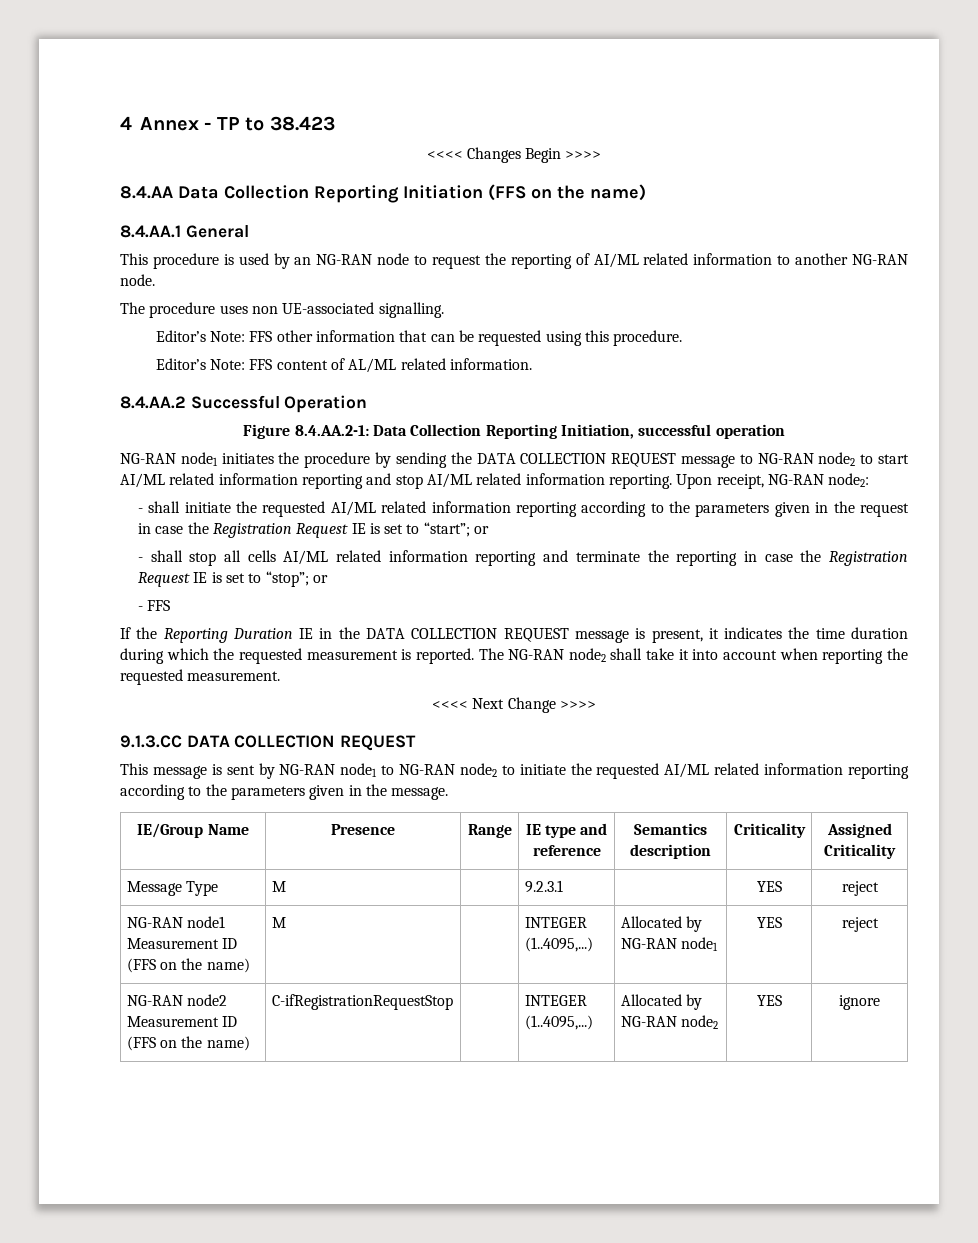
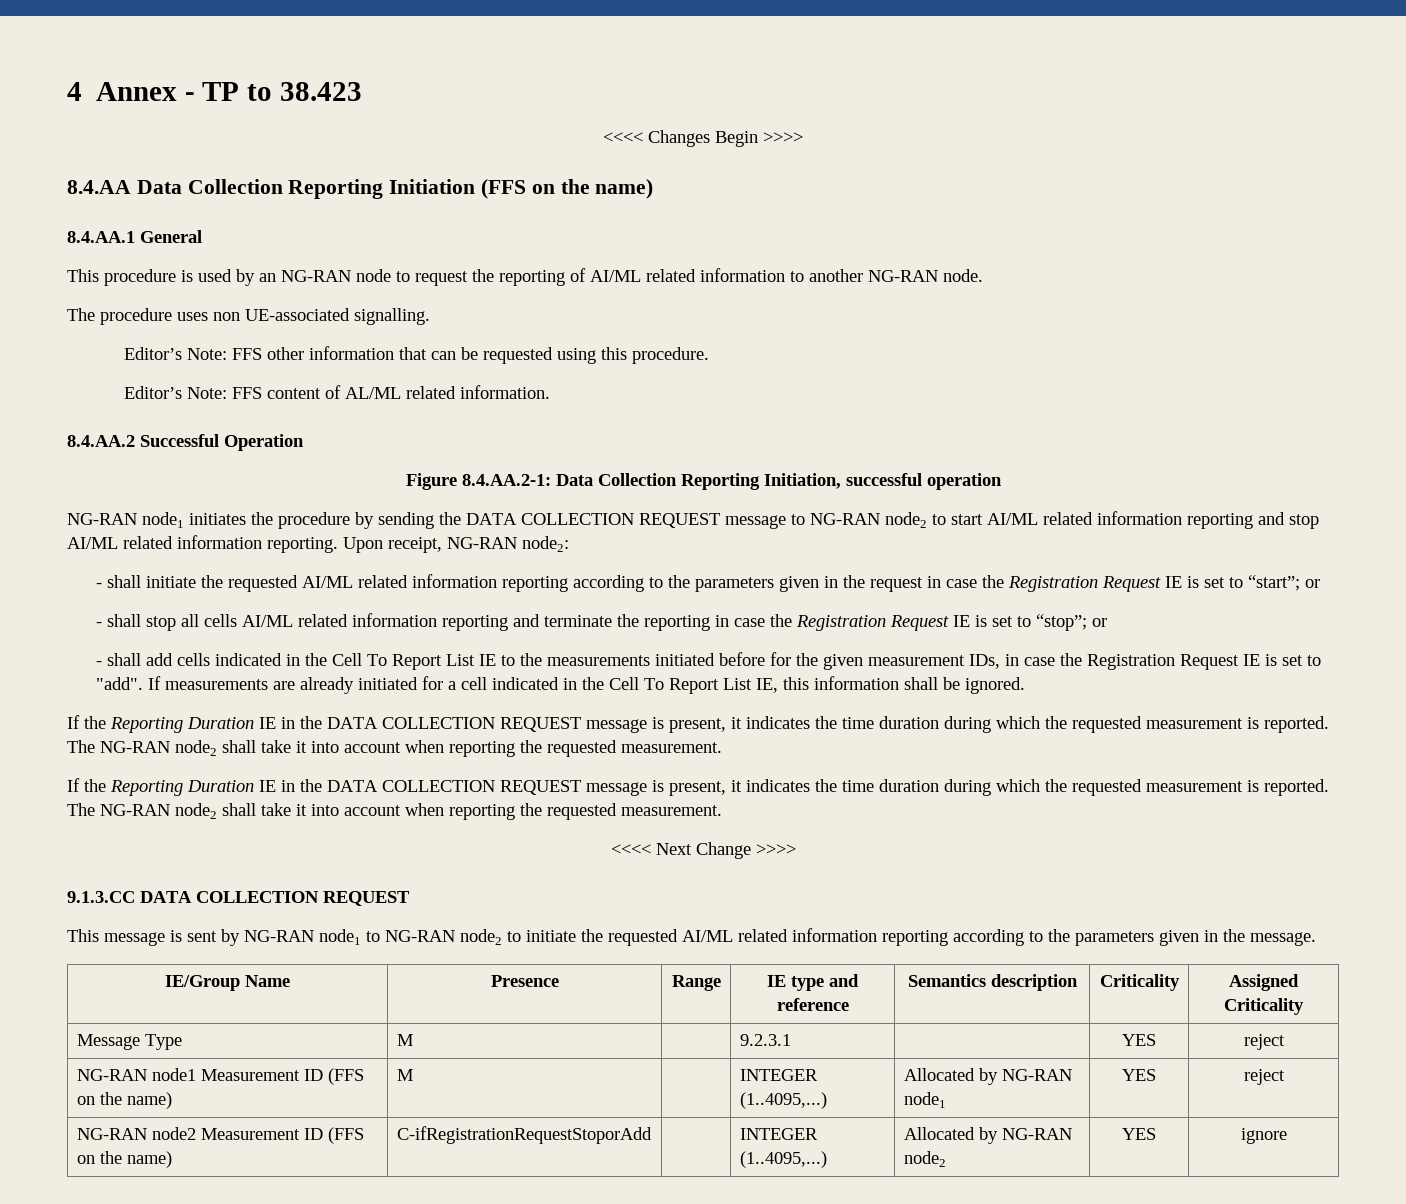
[147,600,171,611] FFS -> [106,652,1321,670] [95,676,1025,694] [67,715,1329,733] [67,740,722,757] shall add cells indicated in the Cell To Report List IE to the measurements initiated before for the given measurement IDs, in case the Registration Request IE is set to "add". If measurements are already initiated for a cell indicated in the Cell To Report List IE, this information shall be ignored. // If the Reporting Duration IE in the DATA COLLECTION REQUEST message is present, it indicates the time duration during which the requested measurement is reported. The NG-RAN node2 shall take it into account when reporting the requested measurement.
[271,994,453,1010] C-ifRegistrationRequestStop -> [396,1126,652,1144] C-ifRegistrationRequestStoporAdd

